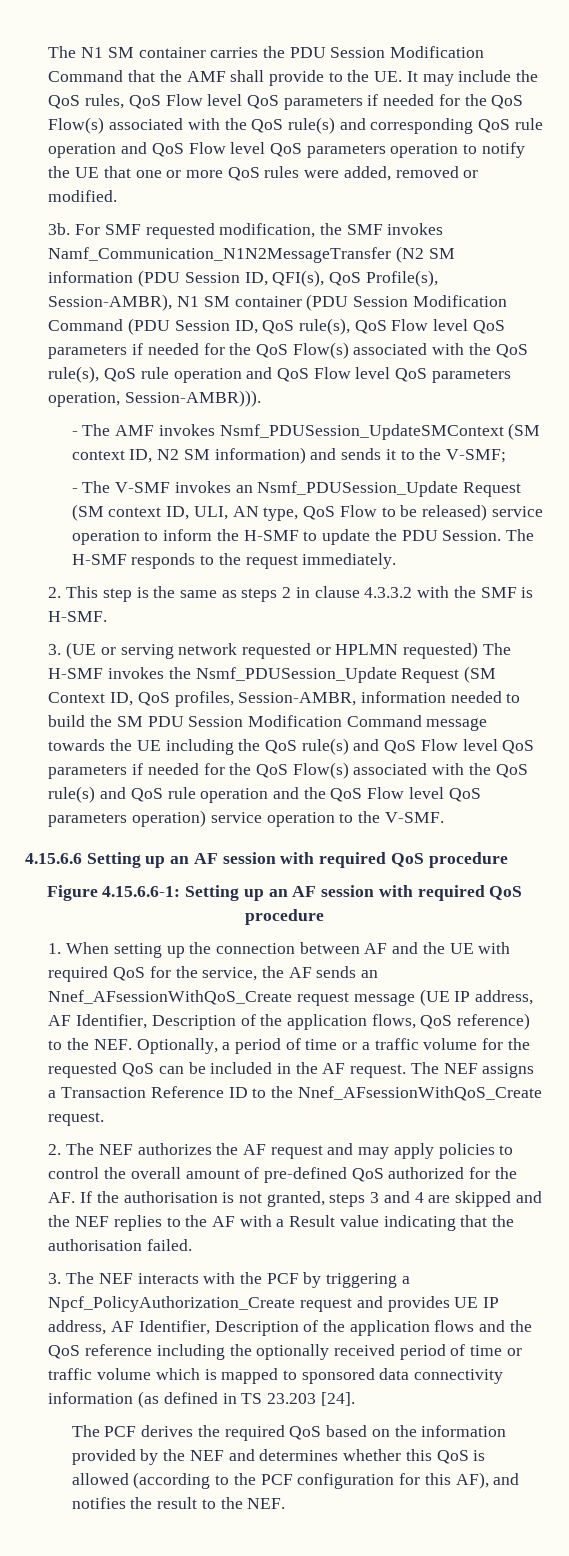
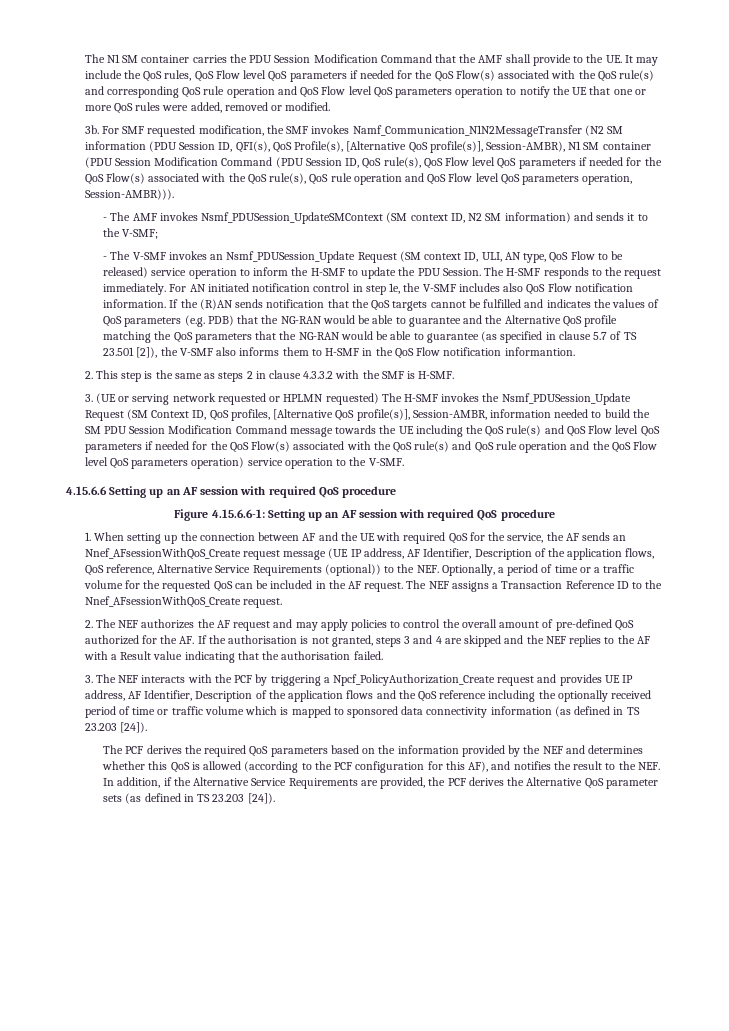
(438, 278) none -> [346,141,483,153] [Alternative QoS profile(s)],
(397, 561) none -> [169,283,633,295] [103,299,660,311] [103,315,618,327] [103,331,637,343] [103,347,575,359] For AN initiated notification control in step 1e, the V-SMF includes also QoS Flow notification information. If the (R)AN sends notification that the QoS targets cannot be fulfilled and indicates the values of QoS parameters (e.g. PDB) that the NG-RAN would be able to guarantee and the Alternative QoS profile matching the QoS parameters that the NG-RAN would be able to guarantee (as specified in clause 5.7 of TS 23.501 [2]), the V-SMF also informs them to H-SMF in the QoS Flow notification informantion.
(234, 699) none -> [273,409,410,421] [Alternative QoS profile(s)],
[457,1013,531,1030] reference) -> [105,564,381,576] reference, Alternative Service Requirements (optional))
[320,1392,355,1406] [24]. -> [119,722,147,733] [24]).
(322, 1433) none -> [270,747,328,757] parameters
(286, 1503) none -> [103,777,658,789] [103,793,275,804] In addition, if the Alternative Service Requirements are provided, the PCF derives the Alternative QoS parameter sets (as defined in TS 23.203 [24]).

